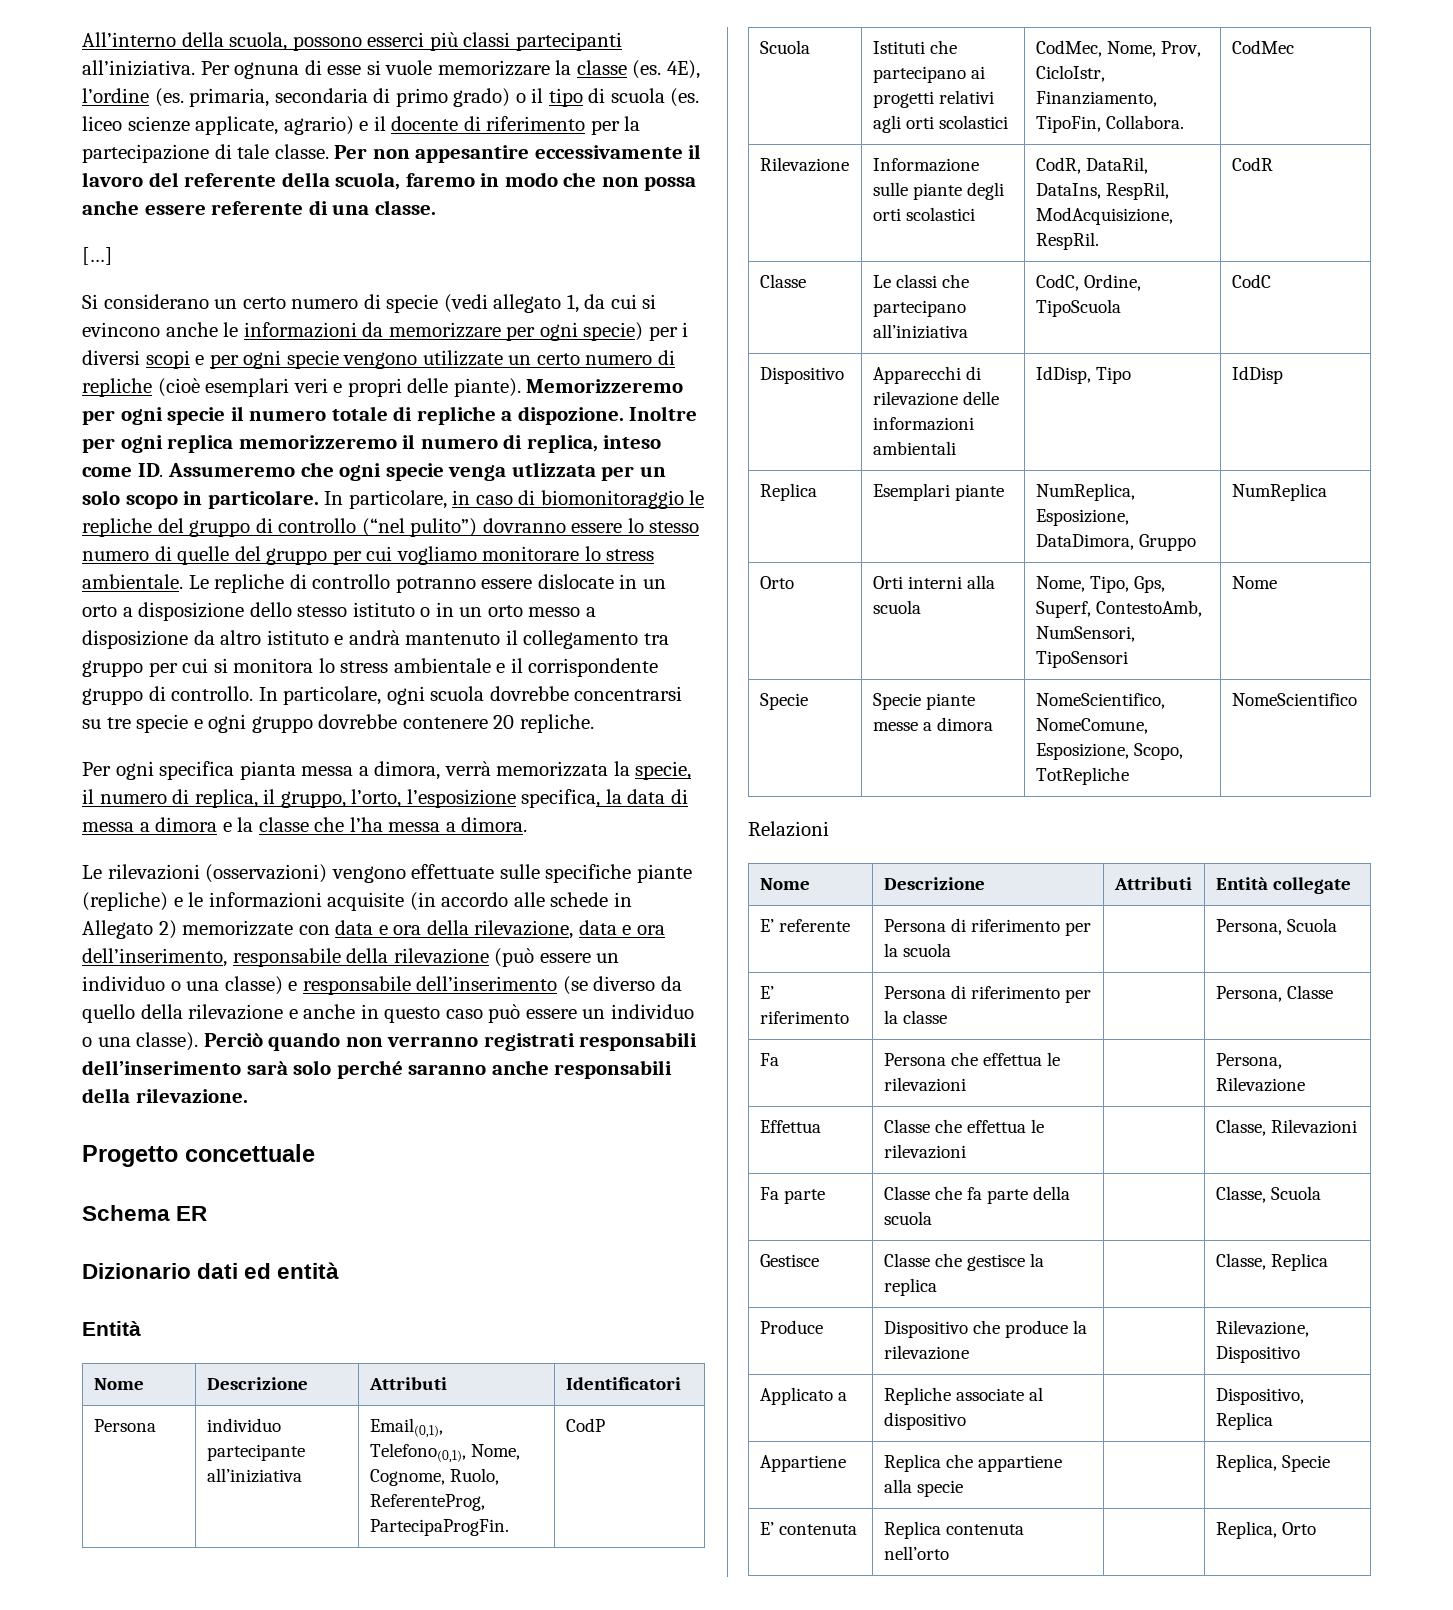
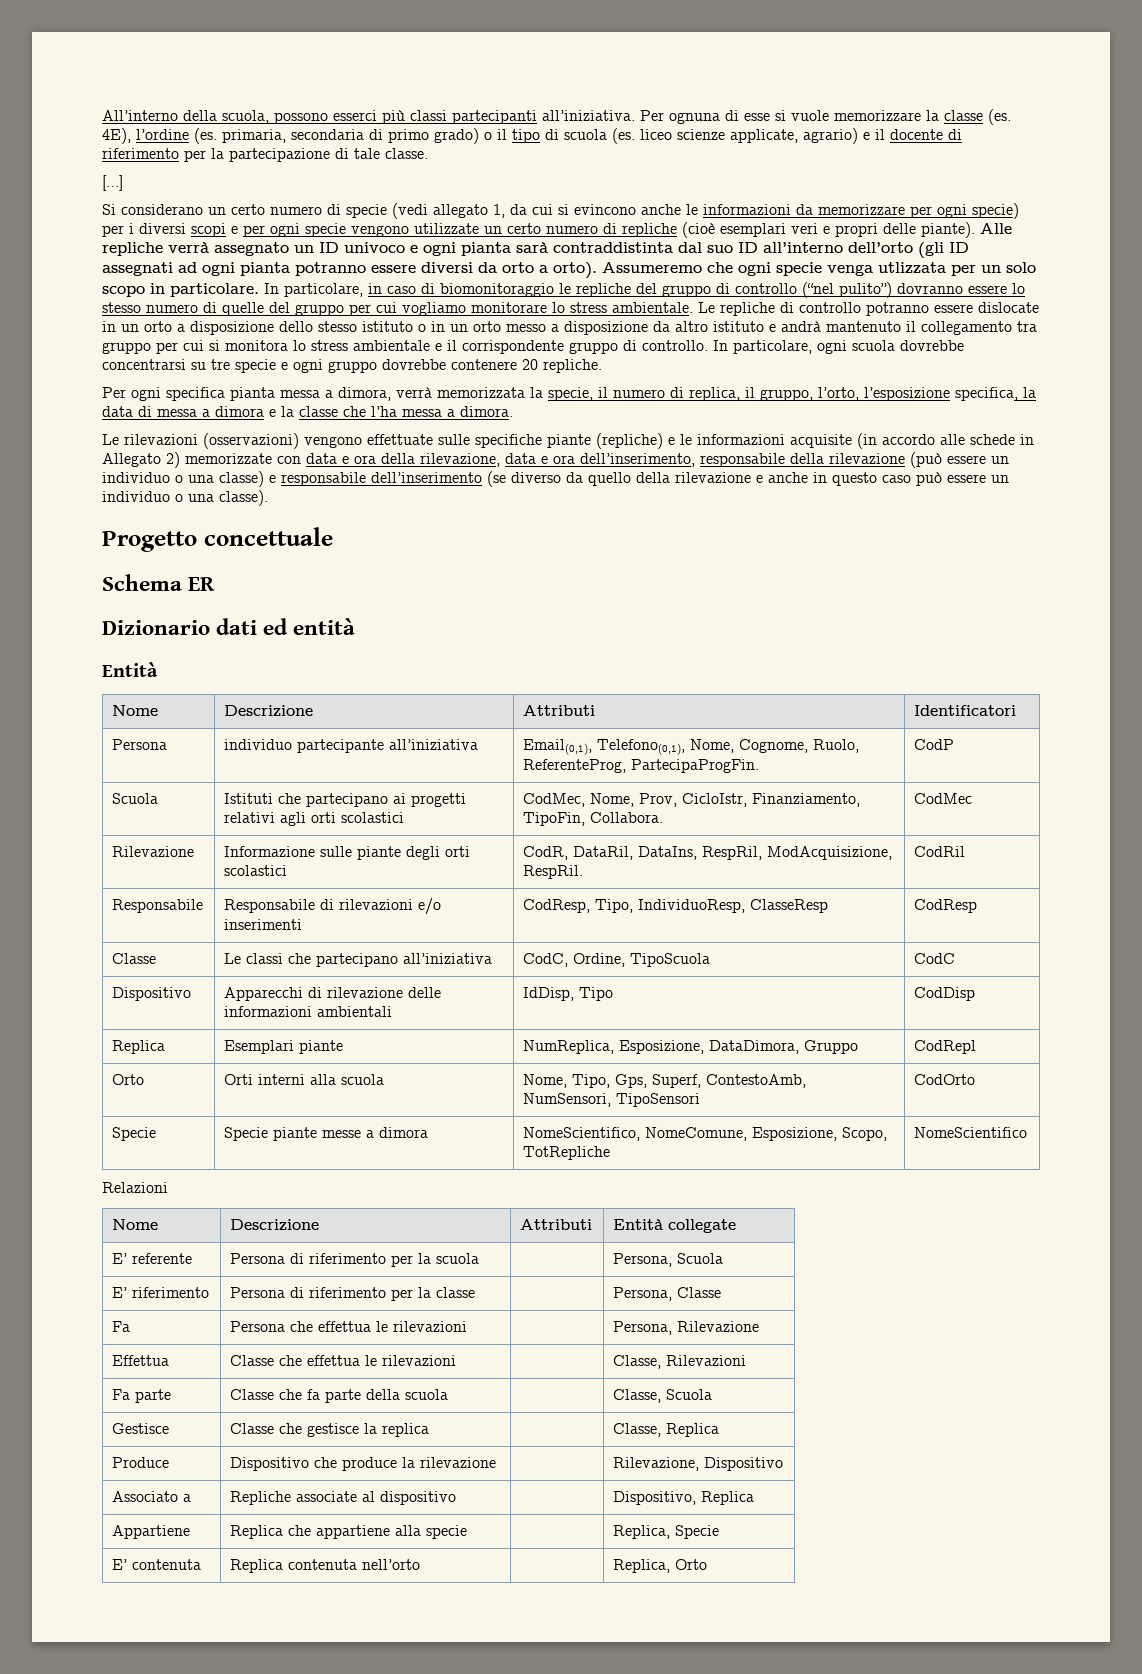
[334,144,702,163] [82,172,697,191] [82,200,436,215] Per non appesantire eccessivamente il lavoro del referente della scuola, faremo in modo che non possa anche essere referente di una classe. -> (428, 153) none
[526,379,684,393] [82,406,698,425] [82,434,662,453] [82,463,164,477] Memorizzeremo per ogni specie il numero totale di repliche a dispozione. Inoltre per ogni replica memorizzeremo il numero di replica, inteso come ID. -> [980,223,1012,234] [102,242,969,258] [102,262,597,279] Alle repliche verrà assegnato un ID univoco e ogni pianta sarà contraddistinta dal suo ID all’interno dell’orto (gli ID assegnati ad ogni pianta potranno essere diversi da orto a orto).
[203,1032,698,1051] [82,1060,673,1079] [82,1088,248,1103] Perciò quando non verranno registrati responsabili dell’inserimento sarà solo perché saranno anche responsabili della rilevazione. -> (268, 498) none
[1231,157,1273,171] CodR -> [914,846,966,857] [112,899,204,913] [224,898,442,915] [224,919,303,930] [523,899,829,913] [914,899,978,913] CodRil // Responsabile | Responsabile di rilevazioni e/o inserimenti | CodResp, Tipo, IndividuoResp, ClasseResp | CodResp
[1231,366,1283,384] IdDisp -> [914,987,976,1001] CodDisp
[1231,483,1327,501] NumReplica -> [914,1040,977,1054] CodRepl
[1231,576,1277,589] Nome -> [914,1074,976,1085] CodOrto
[759,1387,833,1405] Applicato -> [112,1491,179,1502] Associato

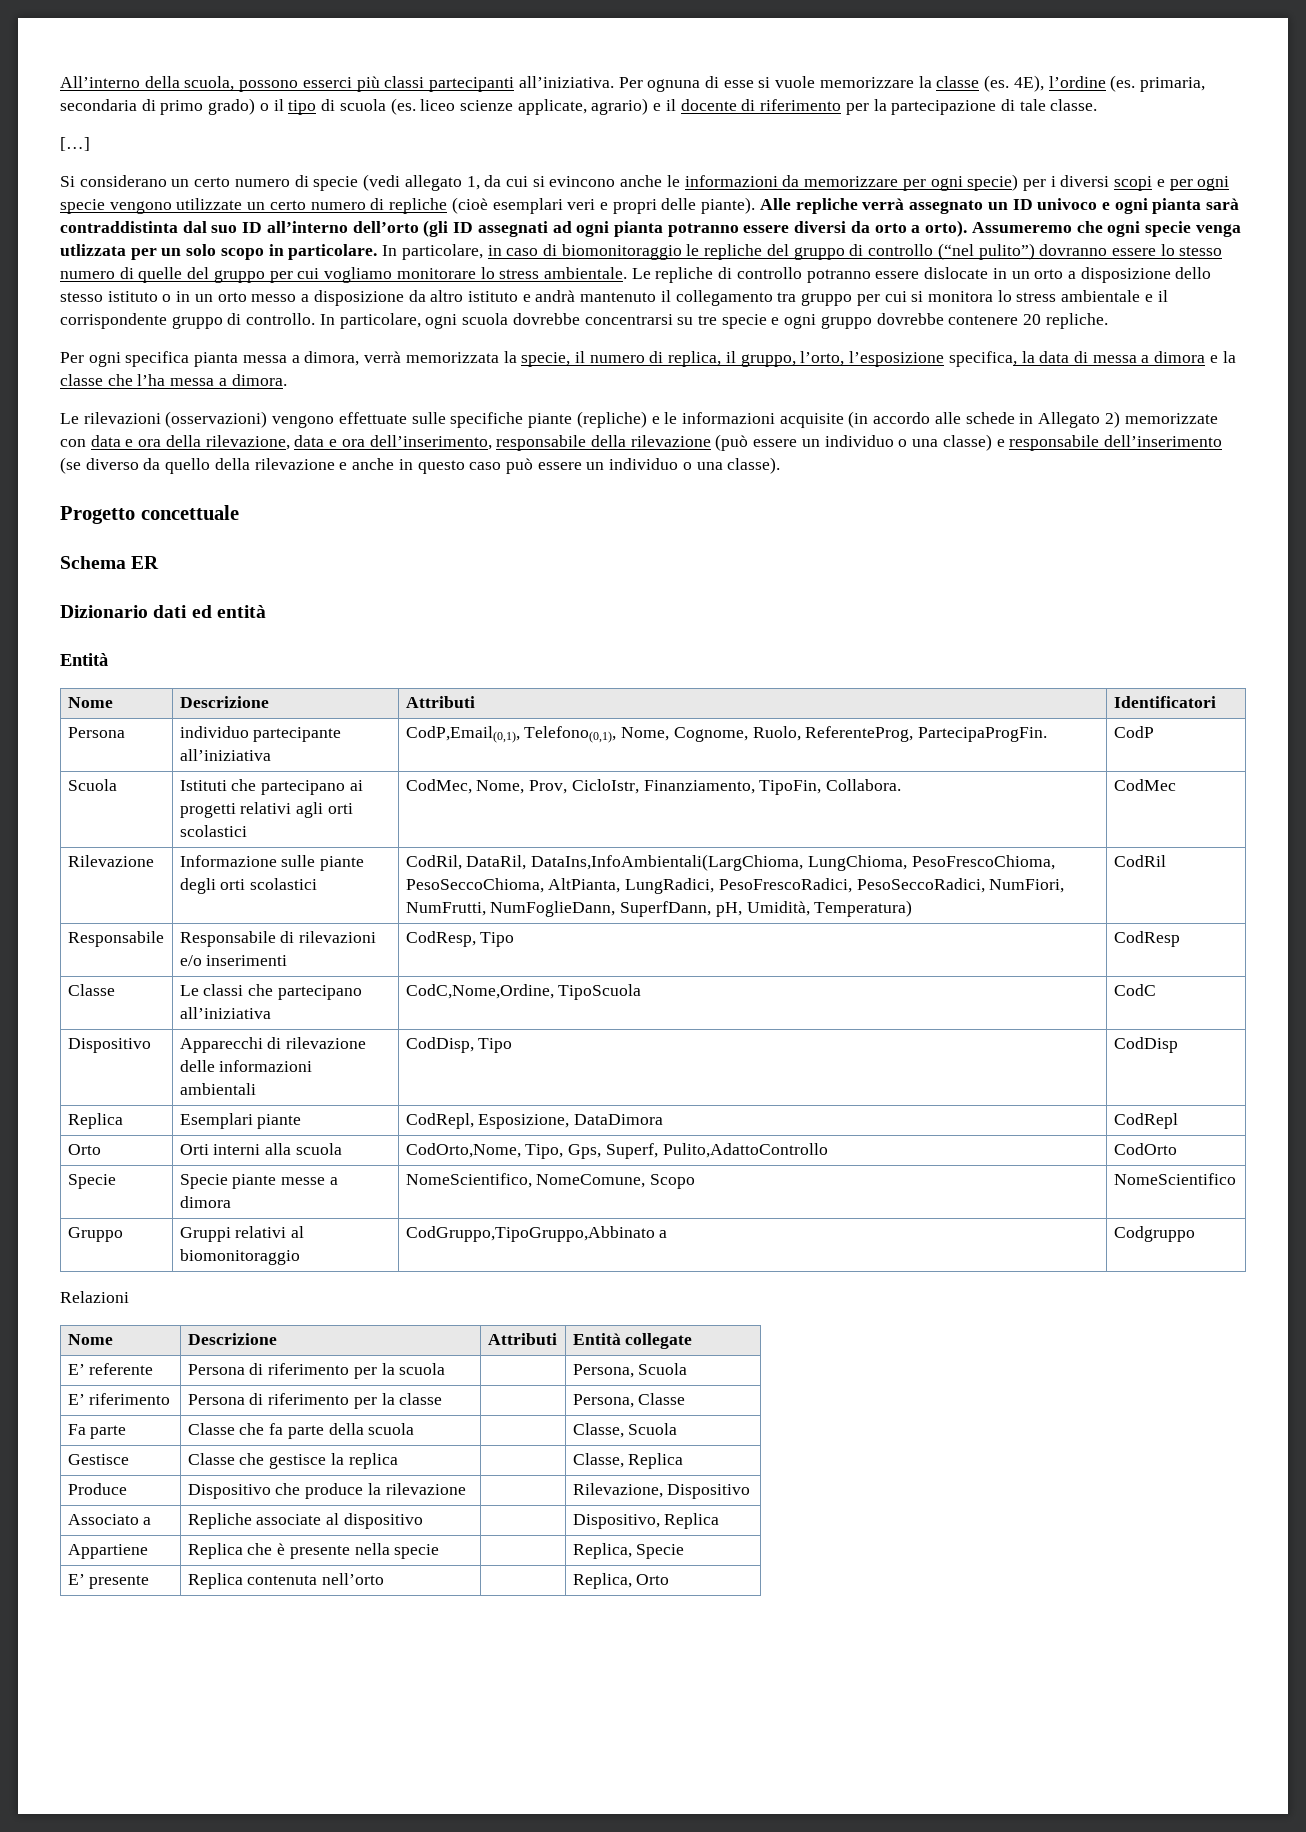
[523,739,593,755] Email(0,1), -> [405,726,520,743] CodP,Email(0,1),
[523,846,893,860] [523,865,584,879] CodR, DataRil, DataIns, RespRil, ModAcquisizione, RespRil. -> [405,854,1055,871] [405,878,1065,894] [405,900,913,917] CodRil, DataRil, DataIns,InfoAmbientali(LargChioma, LungChioma, PesoFrescoChioma, PesoSeccoChioma, AltPianta, LungRadici, PesoFrescoRadici, PesoSeccoRadici, NumFiori, NumFrutti, NumFoglieDann, SuperfDann, pH, Umidità, Temperatura)
[595,899,829,913] Tipo, IndividuoResp, ClasseResp -> [480,932,515,947] Tipo
[523,953,626,967] CodC, Ordine, -> [405,984,554,999] CodC,Nome,Ordine,
[523,987,575,1001] IdDisp, -> [405,1037,474,1053] CodDisp,
[523,1040,859,1054] NumReplica, Esposizione, DataDimora, Gruppo -> [405,1113,664,1129] CodRepl, Esposizione, DataDimora
[523,1074,568,1088] Nome, -> [405,1143,521,1158] CodOrto,Nome,
[706,1074,807,1088] [523,1093,701,1107] ContestoAmb, NumSensori, TipoSensori -> [662,1143,828,1158] Pulito,AdattoControllo
[752,1127,888,1141] [523,1146,611,1160] [914,1127,1028,1138] Esposizione, Scopo, TotRepliche | NomeScientifico -> [650,1174,696,1189] [1113,1173,1236,1185] [67,1227,123,1242] [179,1226,305,1242] [179,1249,300,1265] [405,1226,668,1242] [1113,1226,1195,1242] Scopo | NomeScientifico // Gruppo | Gruppi relativi al biomonitoraggio | CodGruppo,TipoGruppo,Abbinato a | Codgruppo
[112,1321,131,1332] [230,1321,468,1332] [613,1321,760,1335] [112,1355,170,1366] [230,1355,457,1366] [613,1355,747,1369] // Fa | Persona che effettua le rilevazioni | | Persona, Rilevazione // Effettua | Classe che effettua le rilevazioni | | Classe, Rilevazioni -> (686, 1399) none
[316,1525,422,1539] appartiene alla -> [277,1543,390,1559] è presente nella
[132,1559,202,1570] contenuta -> [89,1575,150,1589] presente

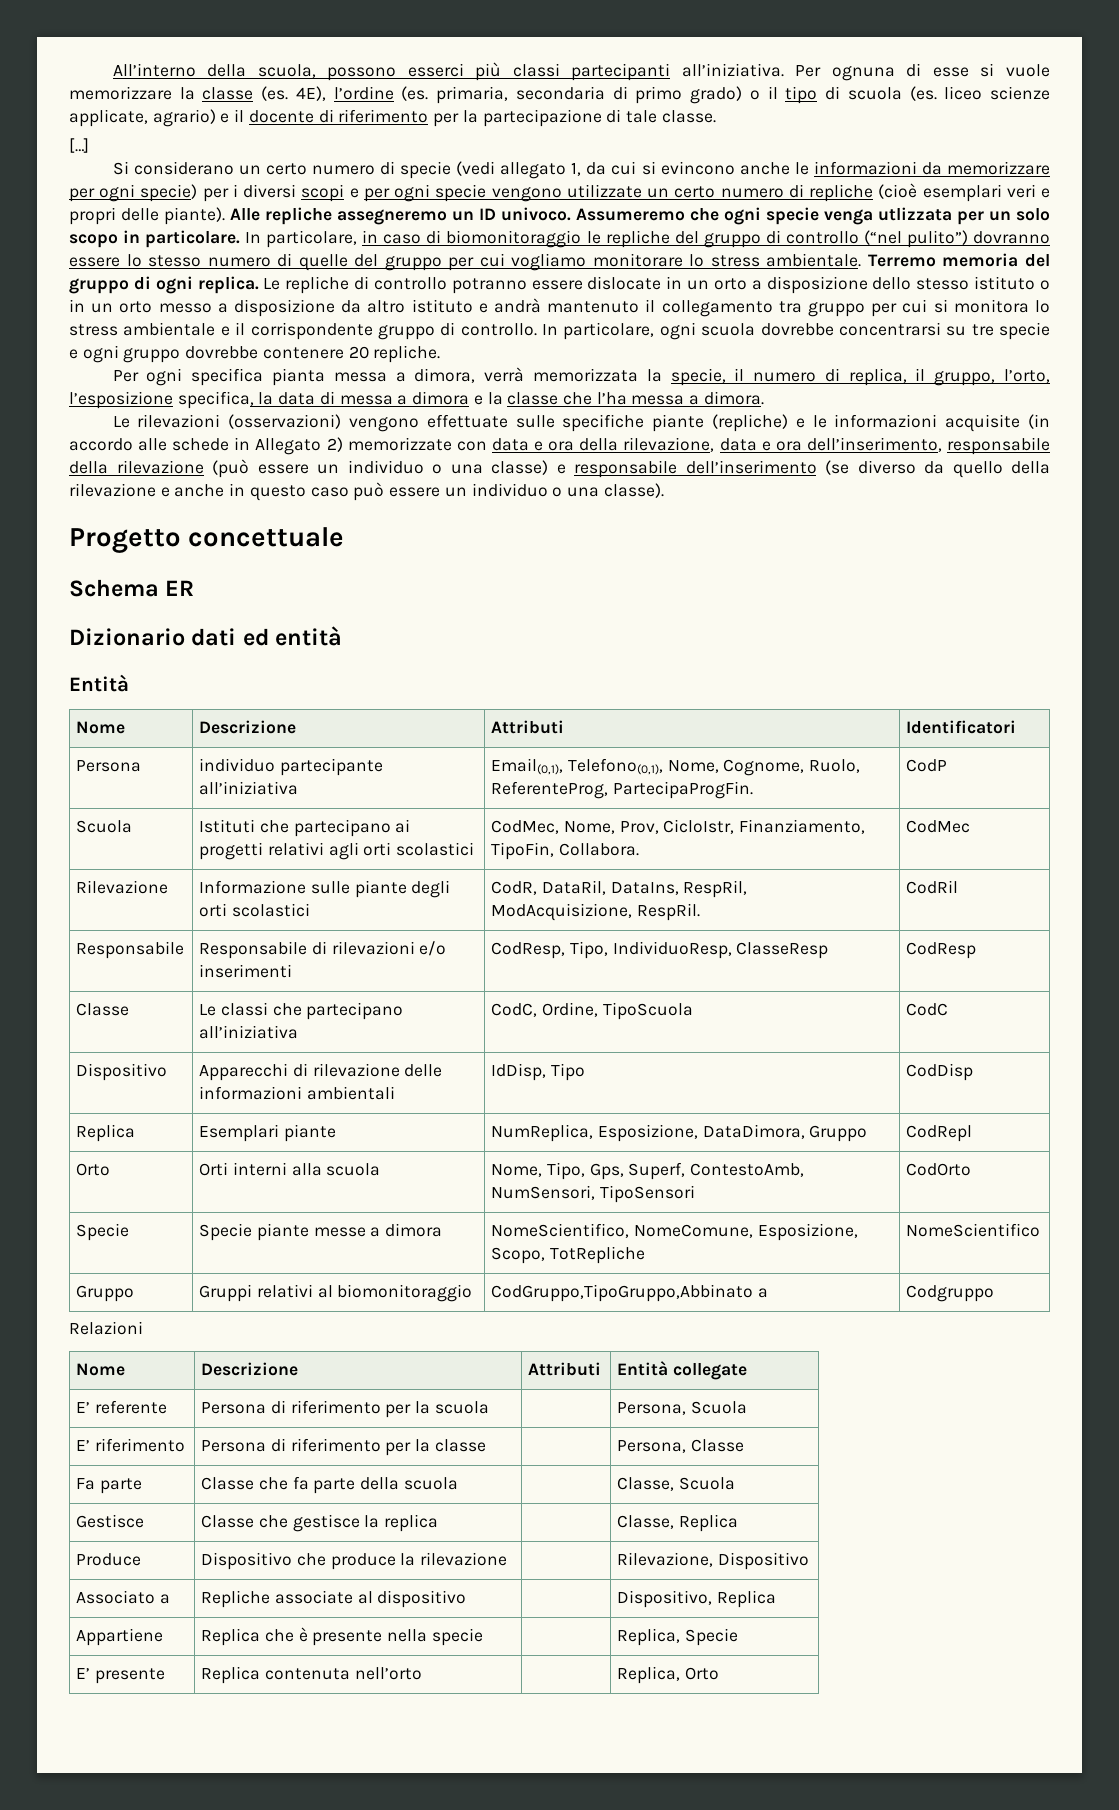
[862,198,1240,214] [60,220,968,237] verrà assegnato un ID univoco e ogni pianta sarà contraddistinta dal suo ID all’interno dell’orto (gli ID assegnati ad ogni pianta potranno essere diversi da orto a orto). -> [337,207,571,225] assegneremo un ID univoco.
(627, 273) none -> [867,253,1050,267] [69,276,259,294] Terremo memoria del gruppo di ogni replica.
[405,726,520,743] CodP,Email(0,1), -> [491,758,564,775] Email(0,1),
[405,854,1055,871] [405,878,1065,894] [405,900,913,917] CodRil, DataRil, DataIns,InfoAmbientali(LargChioma, LungChioma, PesoFrescoChioma, PesoSeccoChioma, AltPianta, LungRadici, PesoFrescoRadici, PesoSeccoRadici, NumFiori, NumFrutti, NumFoglieDann, SuperfDann, pH, Umidità, Temperatura) -> [491,880,748,898] [491,903,700,921] CodR, DataRil, DataIns, RespRil, ModAcquisizione, RespRil.
[480,932,515,947] Tipo -> [569,941,829,959] Tipo, IndividuoResp, ClasseResp
[405,984,554,999] CodC,Nome,Ordine, -> [491,1002,598,1017] CodC, Ordine,
[405,1037,474,1053] CodDisp, -> [491,1063,547,1081] IdDisp,
[405,1113,664,1129] CodRepl, Esposizione, DataDimora -> [491,1124,868,1142] NumReplica, Esposizione, DataDimora, Gruppo
[405,1143,521,1158] CodOrto,Nome, -> [491,1164,543,1177] Nome,
[662,1143,828,1158] Pulito,AdattoControllo -> [690,1163,805,1177] [491,1185,695,1203] ContestoAmb, NumSensori, TipoSensori
[650,1174,696,1189] Scopo -> [757,1223,858,1241] [491,1246,645,1264] Esposizione, Scopo, TotRepliche

